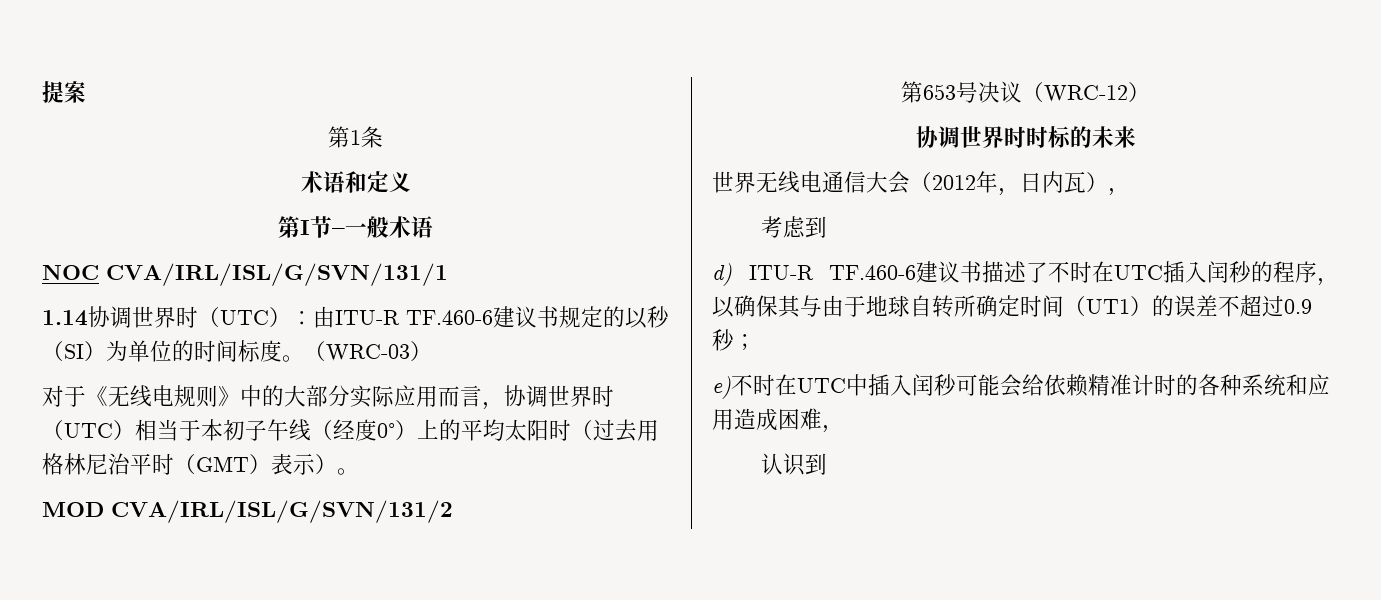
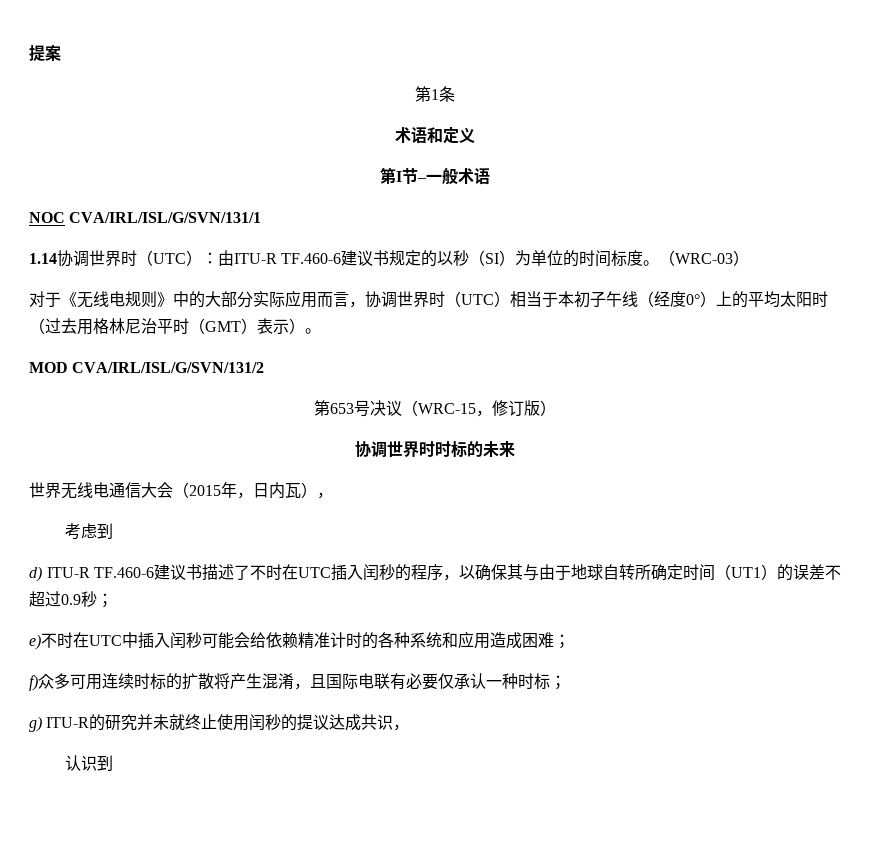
[1044,85,1128,102] WRC-12 -> [418,400,540,417] WRC-15，修订版
[932,175,976,190] 2012 -> [189,485,221,496] 2015
(822, 419) none -> [554,634,570,649] [29,673,566,691] [29,714,394,732] ； // f)众多可用连续时标的扩散将产生混淆，且国际电联有必要仅承认一种时标； // g) ITU-R的研究并未就终止使用闰秒的提议达成共识

